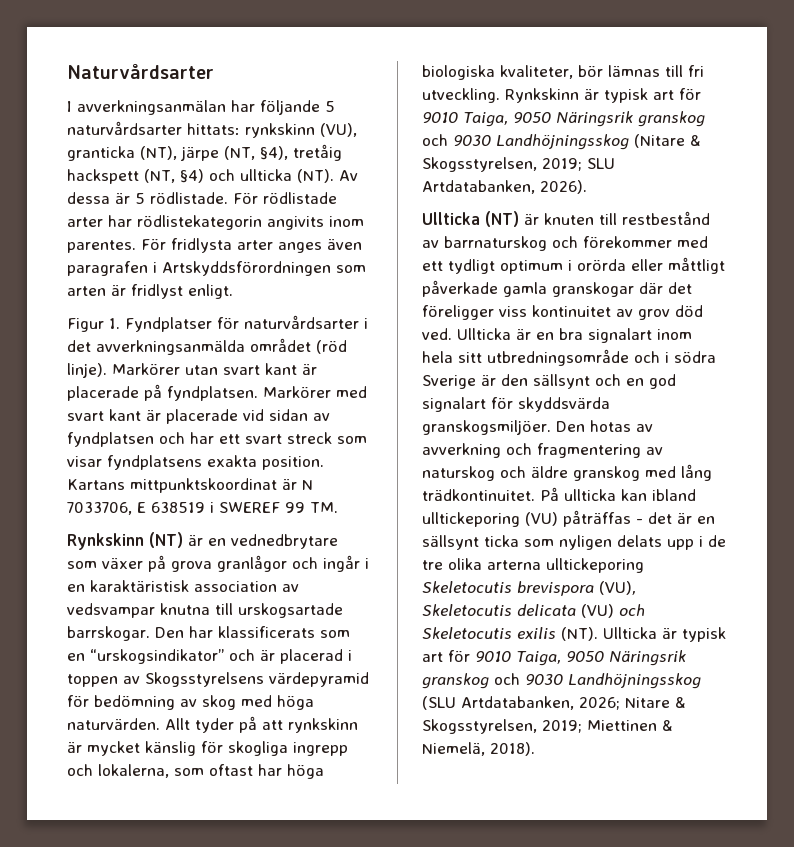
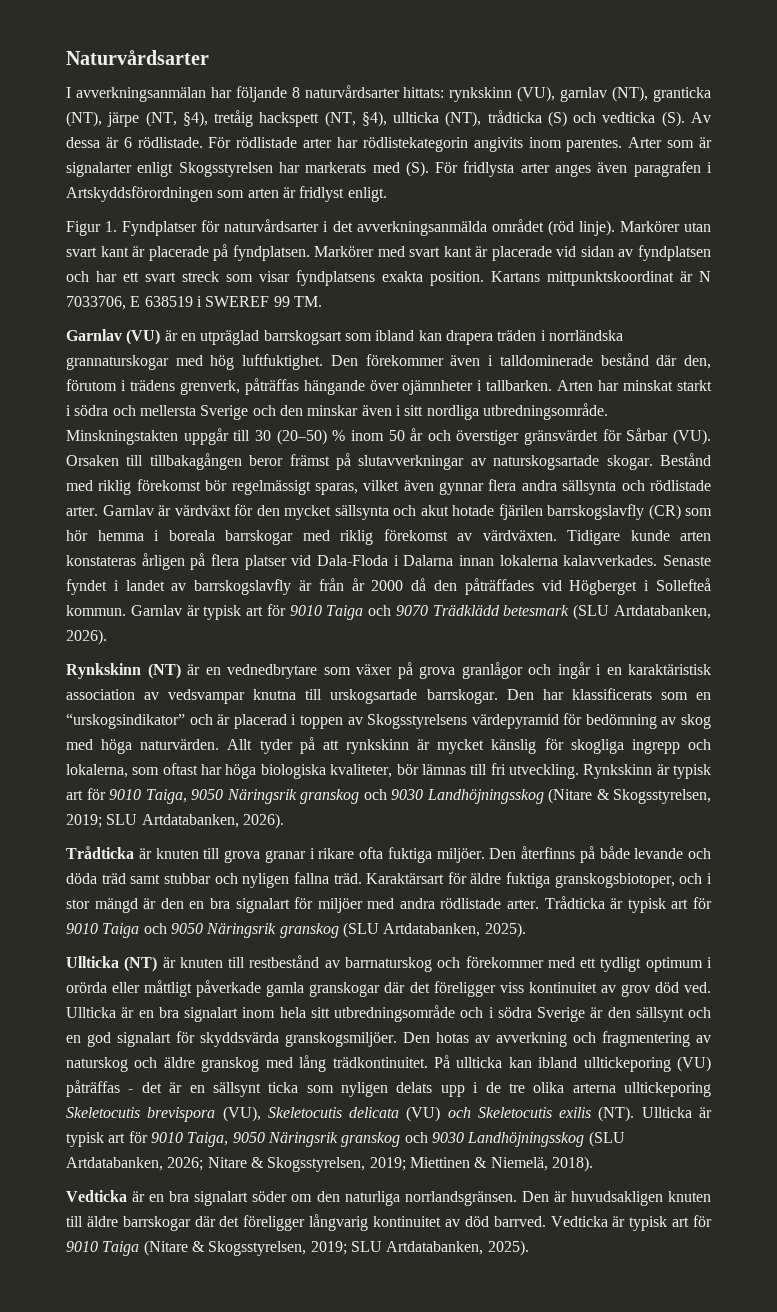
[325,101,335,112] 5 -> [291,87,300,98] 8
(357, 130) none -> [560,86,649,102] garnlav (NT),
[180,169,334,183] §4) och ullticka (NT). -> [361,110,685,127] §4), ullticka (NT), trådticka (S) och vedticka (S).
[135,193,145,204] 5 -> [123,137,132,148] 6
(136, 246) none -> [628,137,712,148] [66,161,429,177] Arter som är signalarter enligt Skogsstyrelsen har markerats med (S).
(338, 507) none -> [66,329,623,345] [66,353,712,370] [66,378,712,395] [66,403,608,420] [66,428,711,445] [66,453,712,470] [66,479,711,495] [66,504,712,520] [66,529,711,545] [66,553,711,570] [66,578,711,595] [66,604,711,620] [66,629,107,645] // Garnlav (VU) är en utpräglad barrskogsart som ibland kan drapera träden i norrländska grannaturskogar med hög luftfuktighet. Den förekommer även i talldominerade bestånd där den, förutom i trädens grenverk, påträffas hängande över ojämnheter i tallbarken. Arten har minskat starkt i södra och mellersta Sverige och den minskar även i sitt nordliga utbredningsområde. Minskningstakten uppgår till 30 (20–50) % inom 50 år och överstiger gränsvärdet för Sårbar (VU). Orsaken till tillbakagången beror främst på slutavverkningar av naturskogsartade skogar. Bestånd med riklig förekomst bör regelmässigt sparas, vilket även gynnar flera andra sällsynta och rödlistade arter. Garnlav är värdväxt för den mycket sällsynta och akut hotade fjärilen barrskogslavfly (CR) som hör hemma i boreala barrskogar med riklig förekomst av värdväxten. Tidigare kunde arten konstateras årligen på flera platser vid Dala-Floda i Dalarna innan lokalerna kalavverkades. Senaste fyndet i landet av barrskogslavfly är från år 2000 då den påträffades vid Högberget i Sollefteå kommun. Garnlav är typisk art för 9010 Taiga och 9070 Trädklädd betesmark (SLU Artdatabanken, 2026).
(587, 187) none -> [66,846,711,863] [66,872,712,888] [66,896,712,913] [66,922,526,938] // Trådticka är knuten till grova granar i rikare ofta fuktiga miljöer. Den återfinns på både levande och döda träd samt stubbar och nyligen fallna träd. Karaktärsart för äldre fuktiga granskogsbiotoper, och i stor mängd är den en bra signalart för miljöer med andra rödlistade arter. Trådticka är typisk art för 9010 Taiga och 9050 Näringsrik granskog (SLU Artdatabanken, 2025).
(535, 749) none -> [66,1190,712,1206] [66,1214,713,1231] [66,1240,529,1256] // Vedticka är en bra signalart söder om den naturliga norrlandsgränsen. Den är huvudsakligen knuten till äldre barrskogar där det föreligger långvarig kontinuitet av död barrved. Vedticka är typisk art för 9010 Taiga (Nitare & Skogsstyrelsen, 2019; SLU Artdatabanken, 2025).

